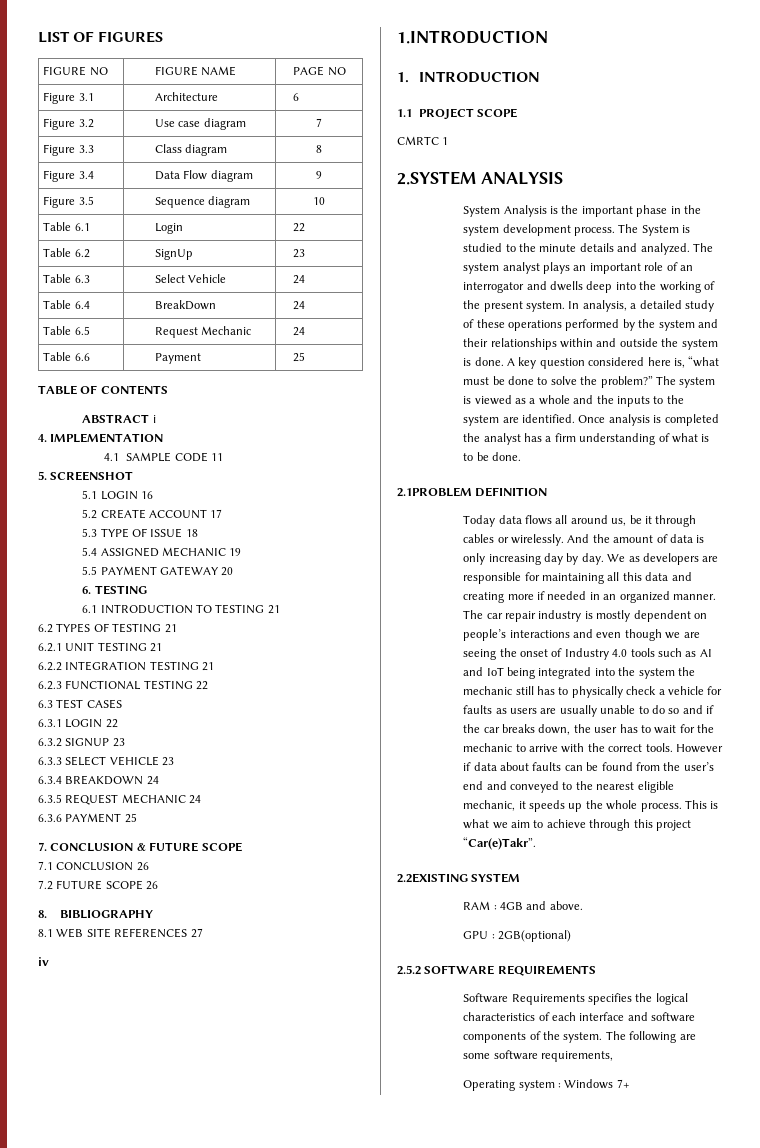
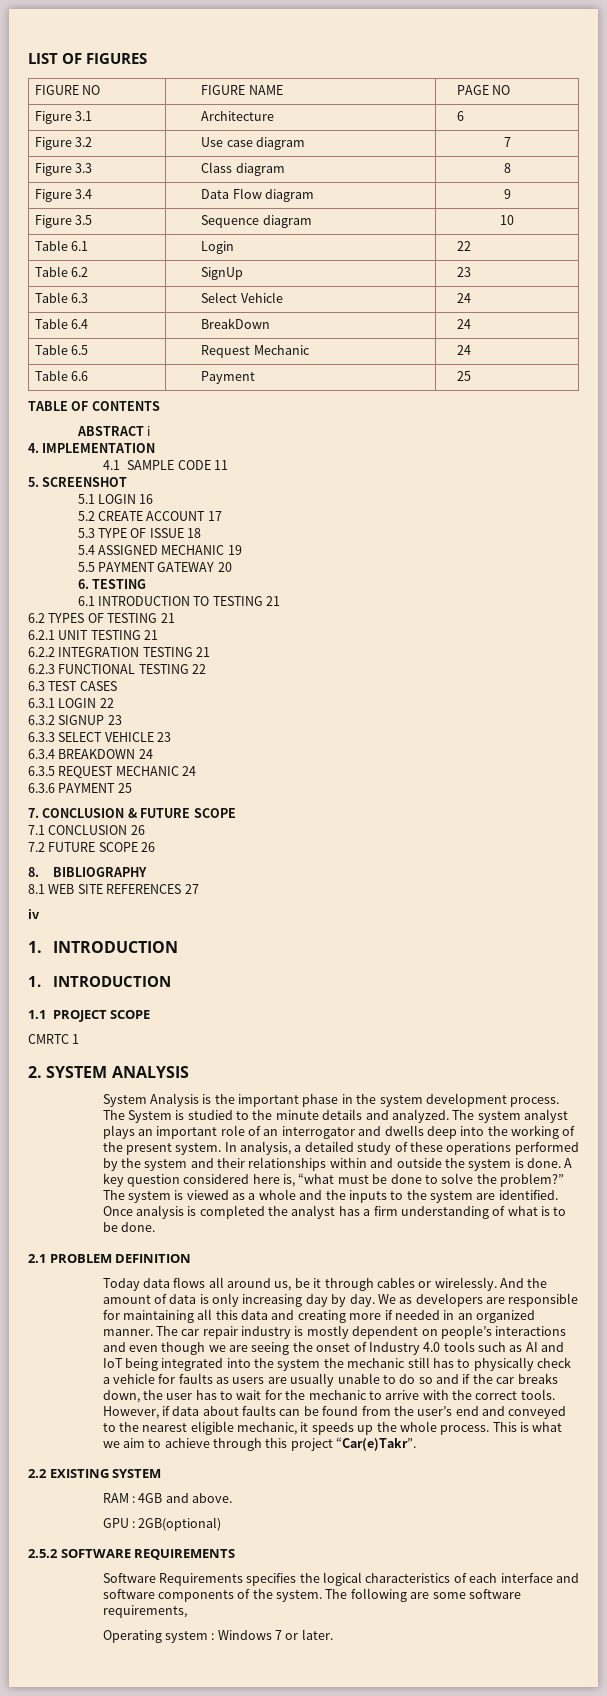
[397,30,548,44] 1.INTRODUCTION -> [28,941,178,953] 1. INTRODUCTION
[397,171,476,185] 2.SYSTEM -> [28,1066,108,1078] 2. SYSTEM
[397,487,472,497] 2.1PROBLEM -> [28,1254,112,1263] 2.1 PROBLEM
[675,744,723,753] However -> [102,1406,159,1419] However,
[397,873,468,883] 2.2EXISTING -> [28,1469,109,1478] 2.2 EXISTING
[616,1079,630,1088] 7+ -> [275,1629,333,1640] 7 or later.

